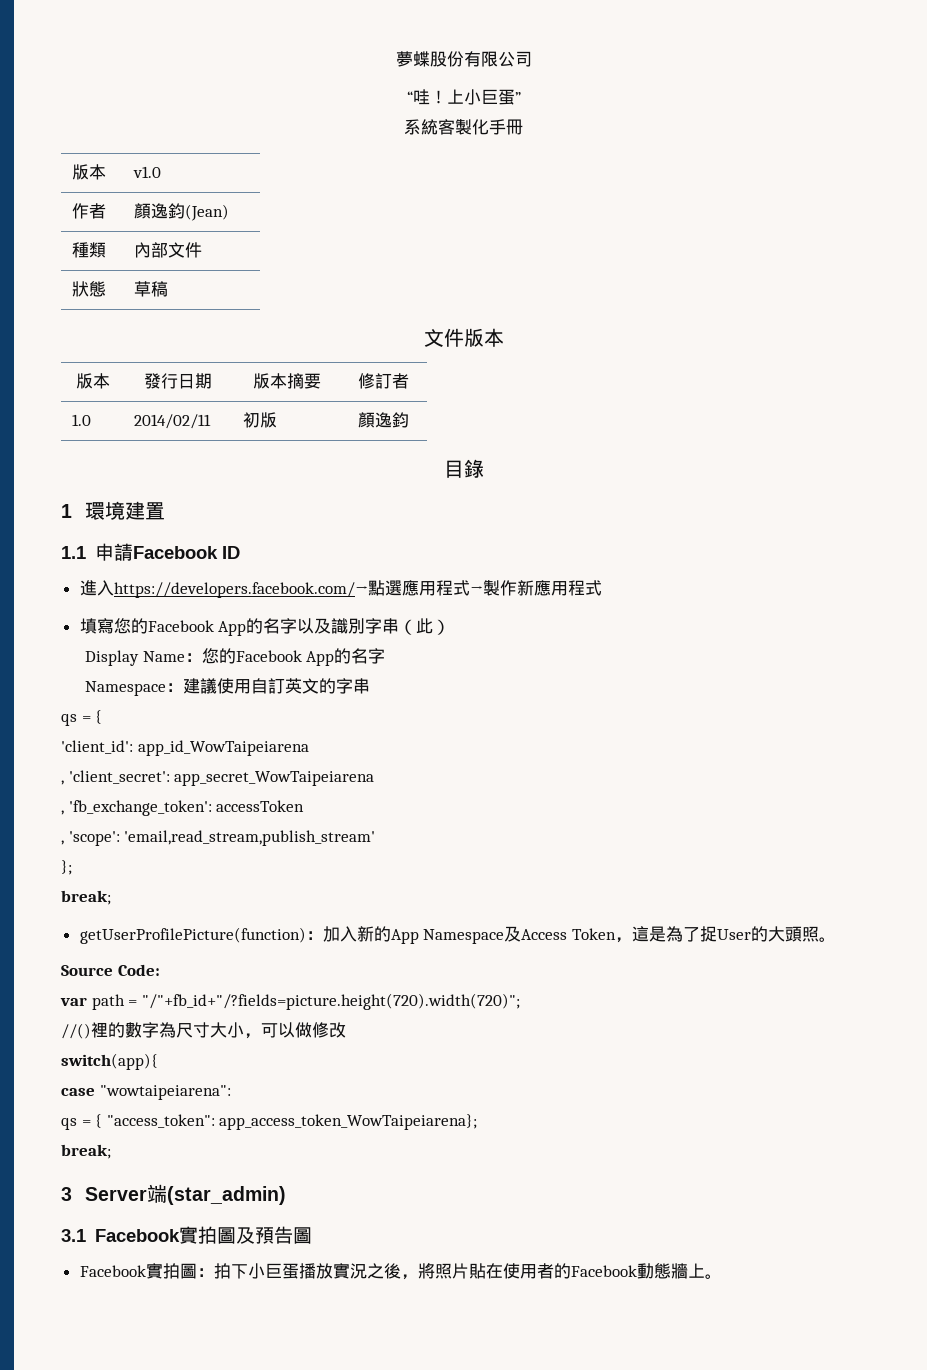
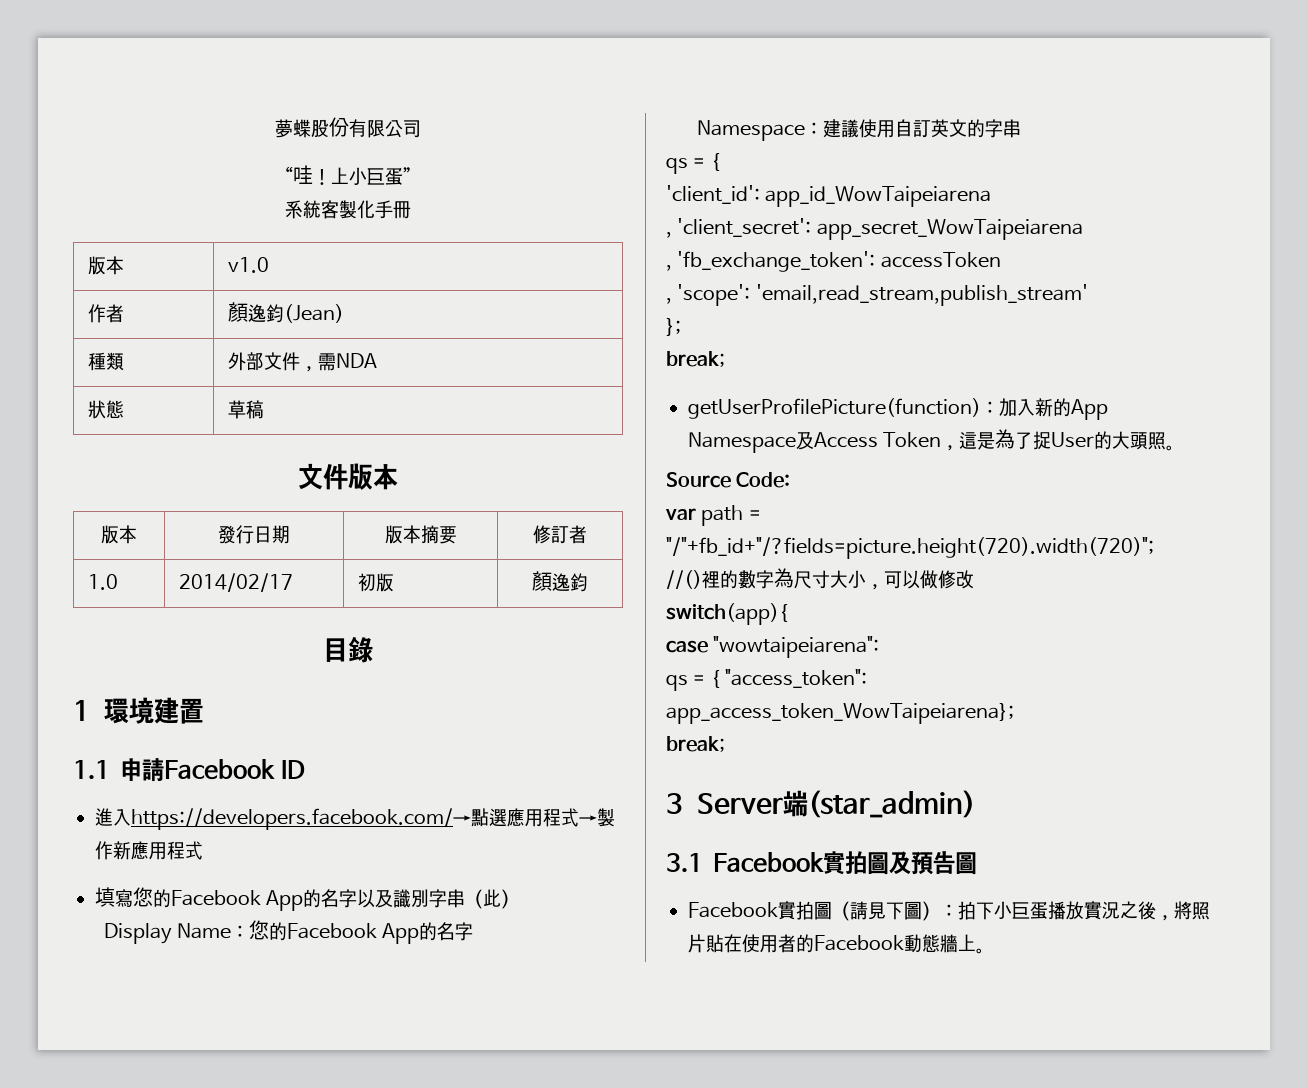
[133,242,151,258] 內 -> [227,352,246,371] 外
(202, 250) none -> [299,353,377,372] ，需NDA
[133,414,211,429] 2014/02/11 -> [178,573,293,592] 2014/02/17
(197, 1271) none -> [832,901,940,921] （請見下圖）

